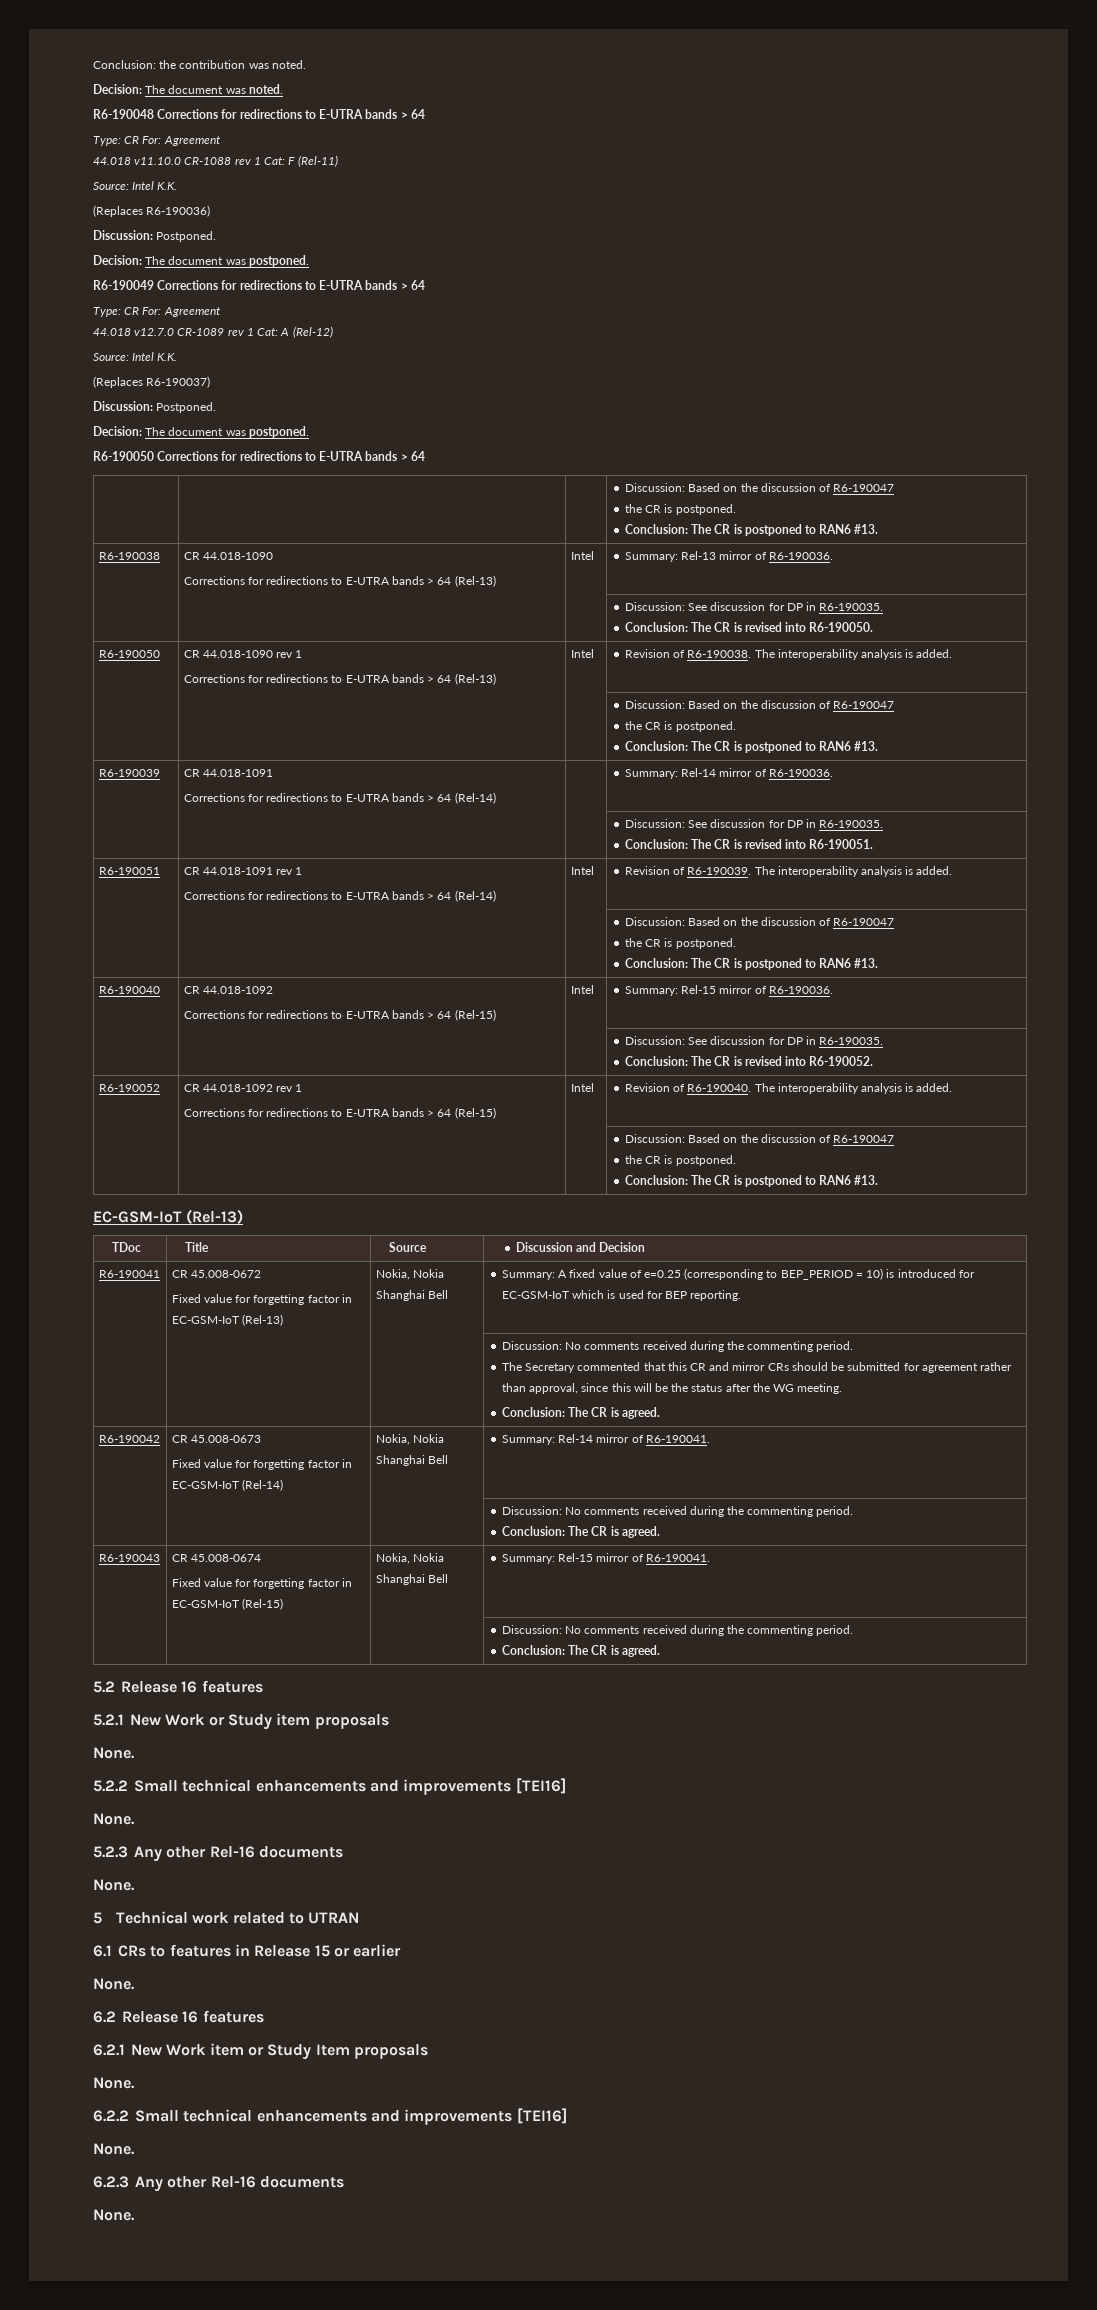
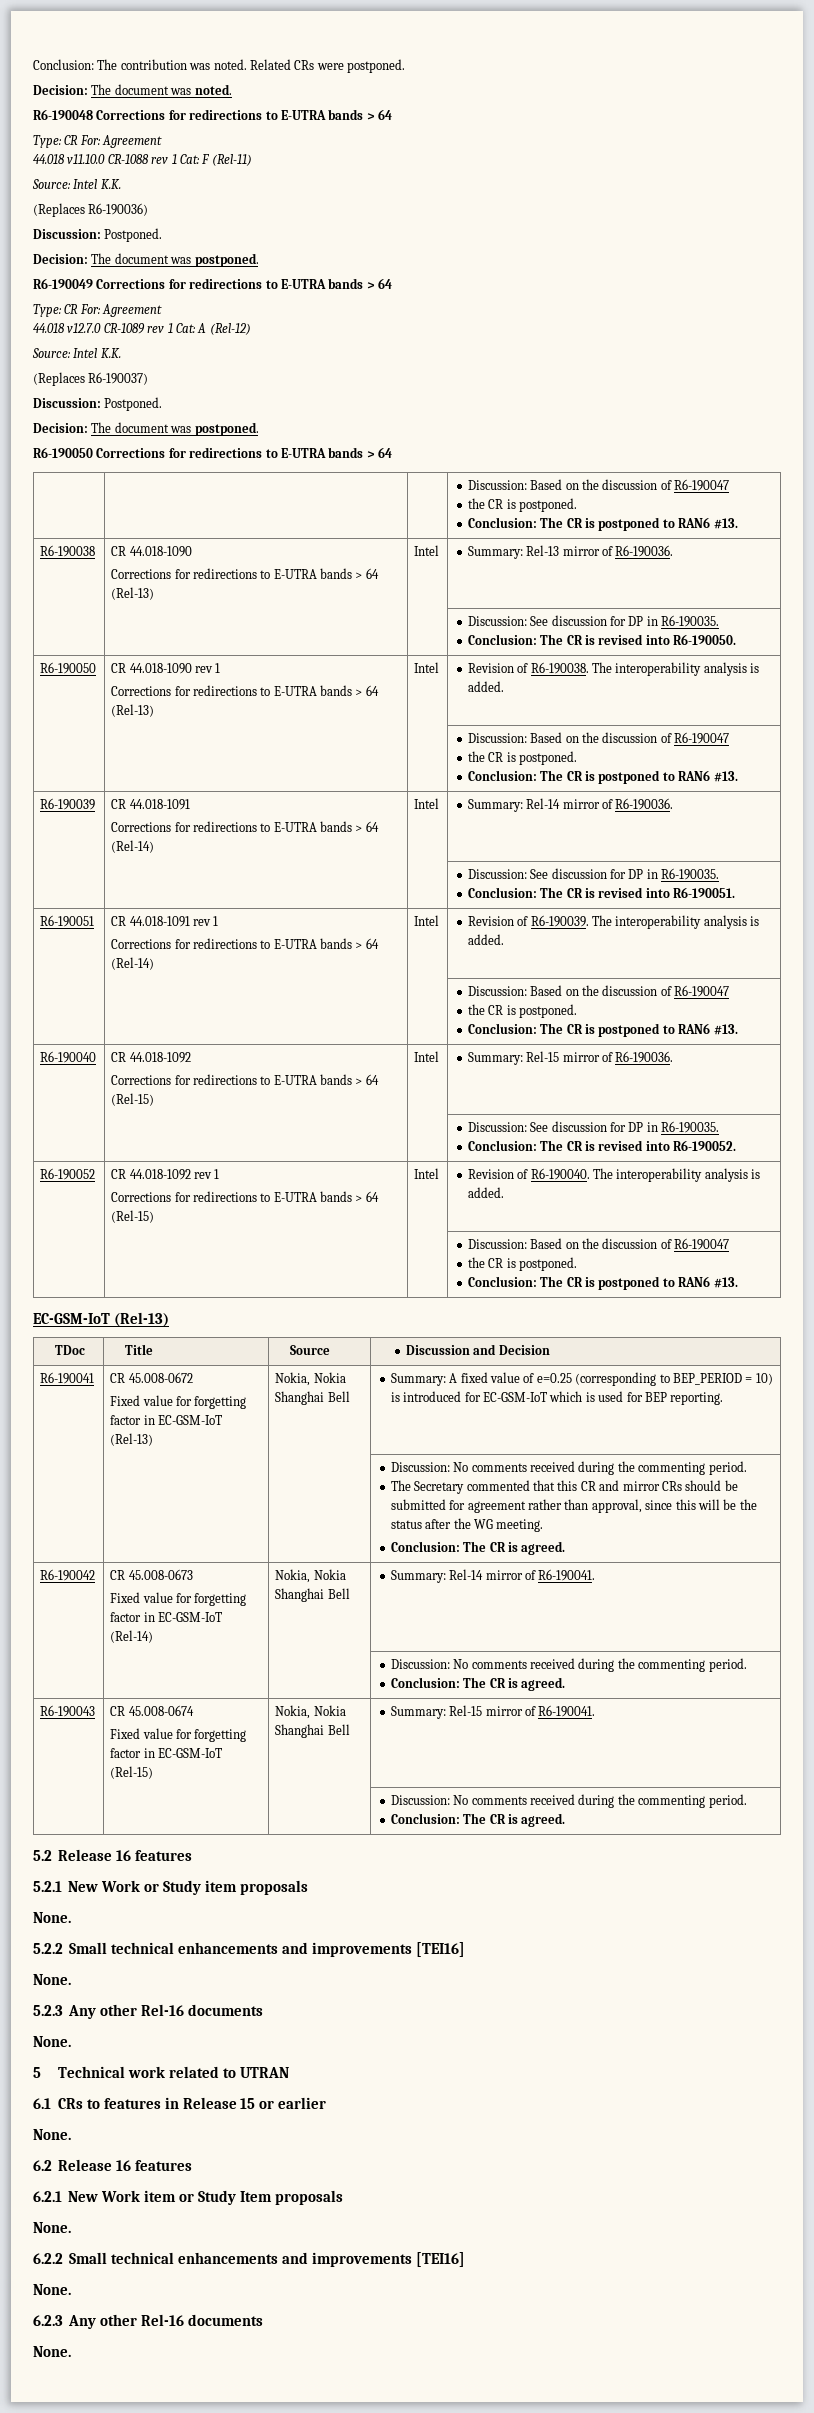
[93,60,177,69] Conclusion: the -> [33,59,118,70] Conclusion: The
(306, 64) none -> [249,59,405,73] Related CRs were postponed.
(496, 798) none -> [414,798,440,809] Intel

